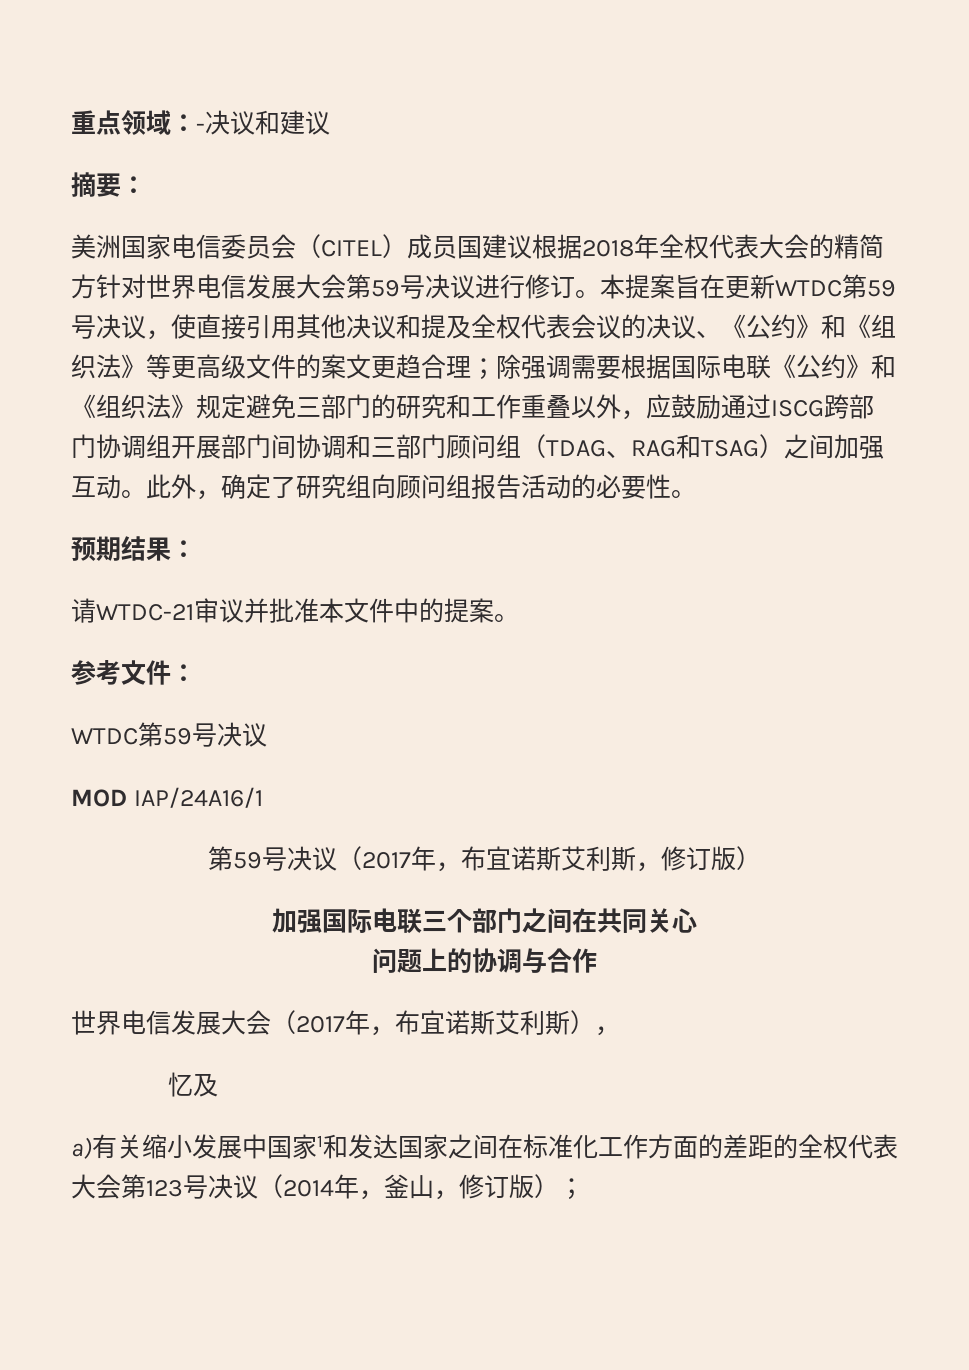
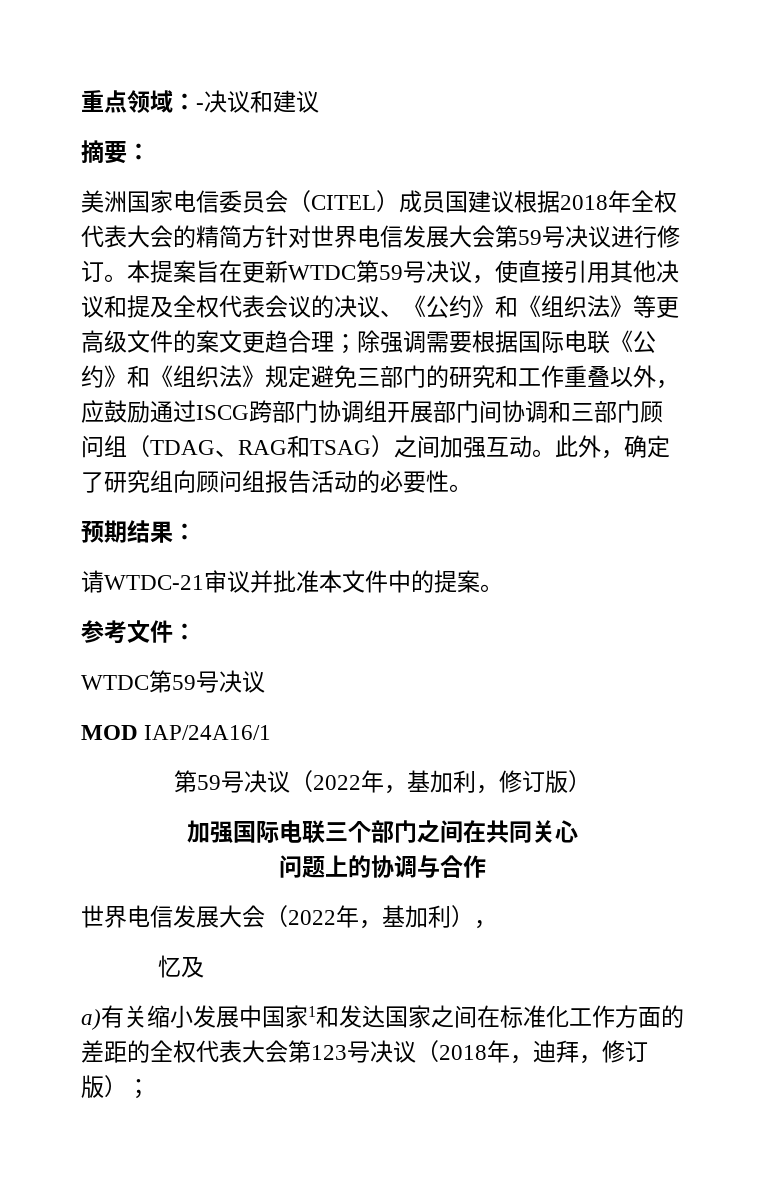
[362,846,636,872] 2017年，布宜诺斯艾利斯 -> [313,770,476,794] 2022年，基加利
[296,1010,570,1036] 2017年，布宜诺斯艾利斯 -> [288,905,451,929] 2022年，基加利
[283,1174,434,1200] 2014年，釜山 -> [439,1040,579,1064] 2018年，迪拜

